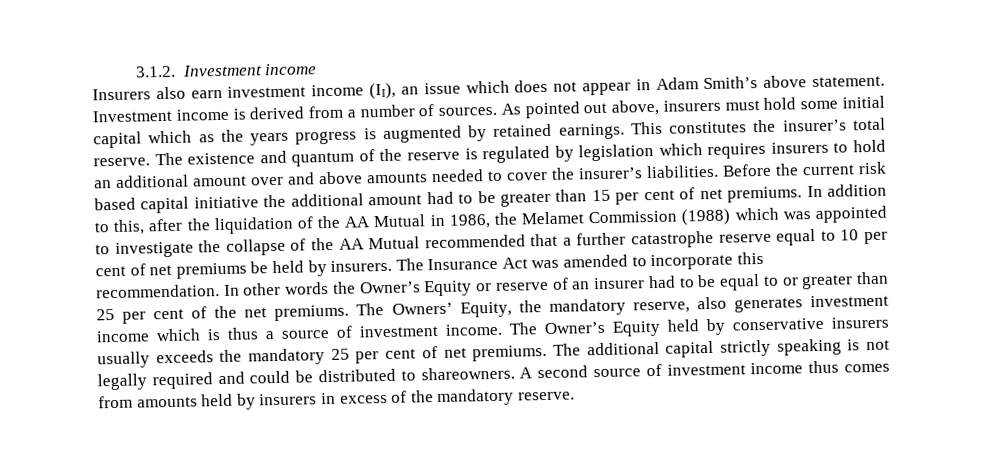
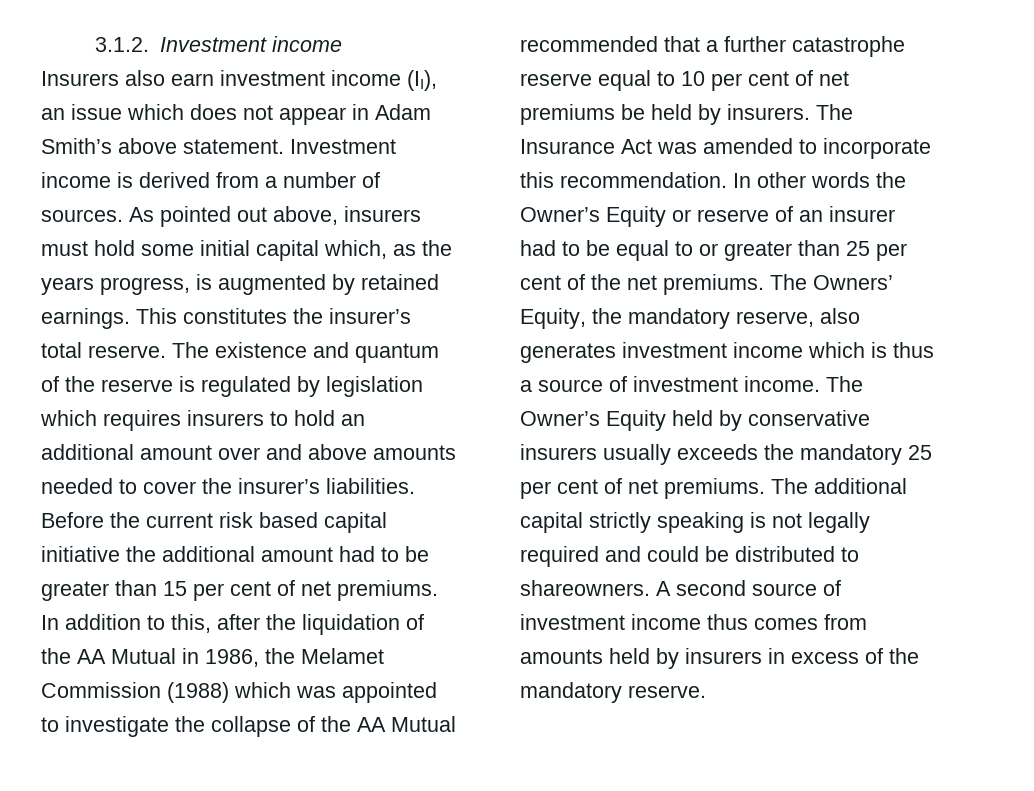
[148,130,193,144] which -> [324,240,387,259] which,
[295,130,358,145] progress -> [100,277,190,295] progress,

